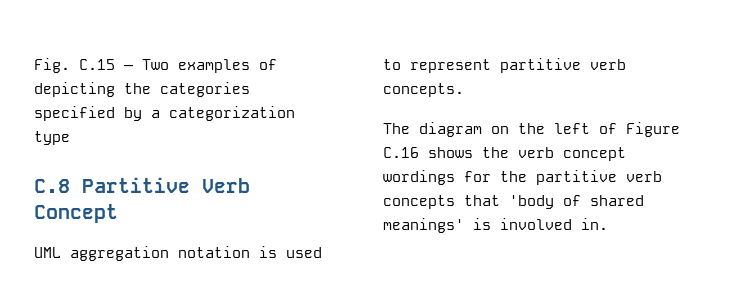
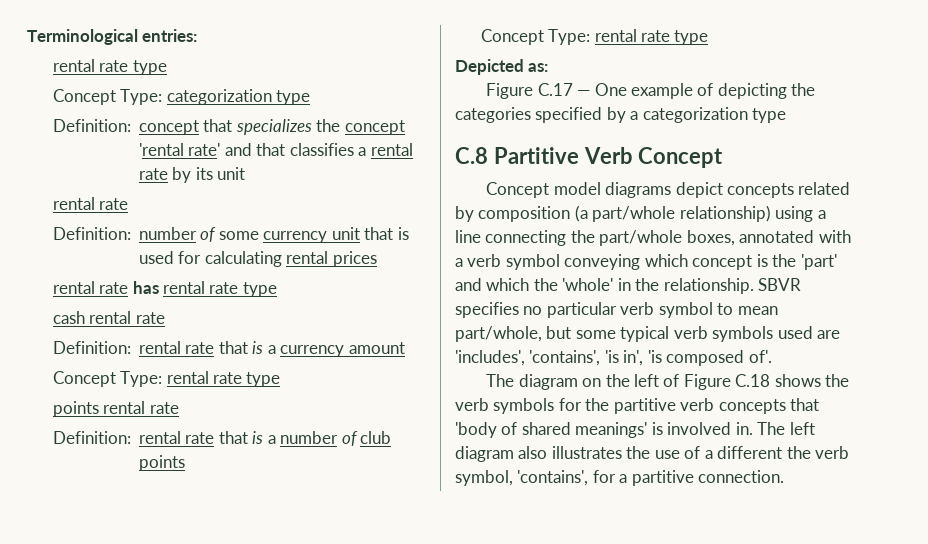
[34,58,250,73] Fig. C.15 — Two examples -> [27,29,198,45] [52,59,167,75] [52,89,311,105] [52,119,405,135] [138,143,413,156] [138,167,246,183] [52,197,129,210] [52,227,409,243] [138,251,377,267] [52,281,277,297] [52,311,165,324] [52,341,405,357] [52,371,281,387] [52,401,179,417] [52,431,392,446] [138,455,185,471] [480,29,709,45] [455,59,549,75] [486,83,693,99] Terminological entries: // rental rate type // Concept Type: categorization type // Definition: concept that specializes the concept 'rental rate' and that classifies a rental rate by its unit // rental rate // Definition: number of some currency unit that is used for calculating rental prices // rental rate has rental rate type // cash rental rate // Definition: rental rate that is a currency amount // Concept Type: rental rate type // points rental rate // Definition: rental rate that is a number of club points // Concept Type: rental rate type // Depicted as: // Figure C.17 — One example
[34,246,322,261] [383,58,626,73] [383,83,464,97] UML aggregation notation is used to represent partitive verb concepts. -> [486,182,851,198] [455,205,826,222] [455,230,851,246] [455,254,837,270] [455,278,802,294] [455,302,778,318] [455,326,841,342] [455,350,772,366] Concept model diagrams depict concepts related by composition (a part/whole relationship) using a line connecting the part/whole boxes, annotated with a verb symbol conveying which concept is the 'part' and which the 'whole' in the relationship. SBVR specifies no particular verb symbol to mean part/whole, but some typical verb symbols used are 'includes', 'contains', 'is in', 'is composed of'.
[383,147,419,158] C.16 -> [735,374,771,387] C.18
[563,147,626,161] [383,170,455,185] concept wordings -> [493,398,555,414] symbols
(608, 224) none -> [757,422,815,435] [455,446,850,462] [455,470,785,486] The left diagram also illustrates the use of a different the verb symbol, 'contains', for a partitive connection.

